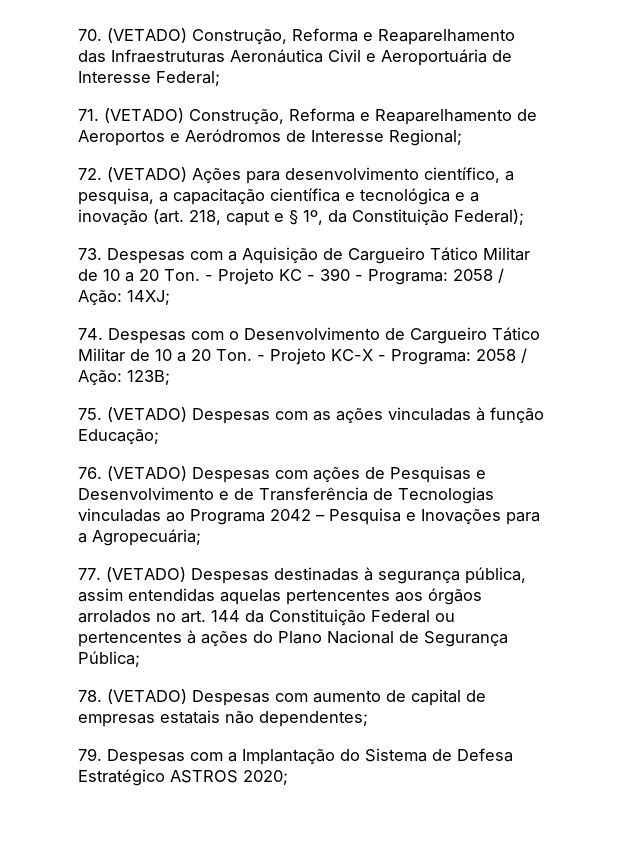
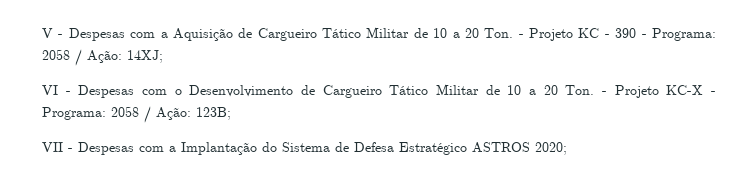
[78,28,515,45] [78,49,512,66] [78,71,220,86] [78,108,537,125] [78,129,462,146] [78,167,514,184] [78,188,479,205] [78,209,524,226] [78,248,102,260] 70. (VETADO) Construção, Reforma e Reaparelhamento das Infraestruturas Aeronáutica Civil e Aeroportuária de Interesse Federal; // 71. (VETADO) Construção, Reforma e Reaparelhamento de Aeroportos e Aeródromos de Interesse Regional; // 72. (VETADO) Ações para desenvolvimento científico, a pesquisa, a capacitação científica e tecnológica e a inovação (art. 218, caput e § 1º, da Constituição Federal); // 73. -> [42,28,64,38] V -
[78,328,103,340] 74. -> [42,85,71,95] VI -
[78,407,544,424] [78,428,159,444] [78,466,486,483] [78,487,494,504] [78,508,540,525] [78,529,201,546] [78,567,526,584] [78,588,482,605] [78,609,455,625] [78,630,508,647] [78,651,140,667] [78,689,486,706] [78,710,368,727] [78,748,102,761] 75. (VETADO) Despesas com as ações vinculadas à função Educação; // 76. (VETADO) Despesas com ações de Pesquisas e Desenvolvimento e de Transferência de Tecnologias vinculadas ao Programa 2042 – Pesquisa e Inovações para a Agropecuária; // 77. (VETADO) Despesas destinadas à segurança pública, assim entendidas aquelas pertencentes aos órgãos arrolados no art. 144 da Constituição Federal ou pertencentes à ações do Plano Nacional de Segurança Pública; // 78. (VETADO) Despesas com aumento de capital de empresas estatais não dependentes; // 79. -> [42,142,73,152] VII -

